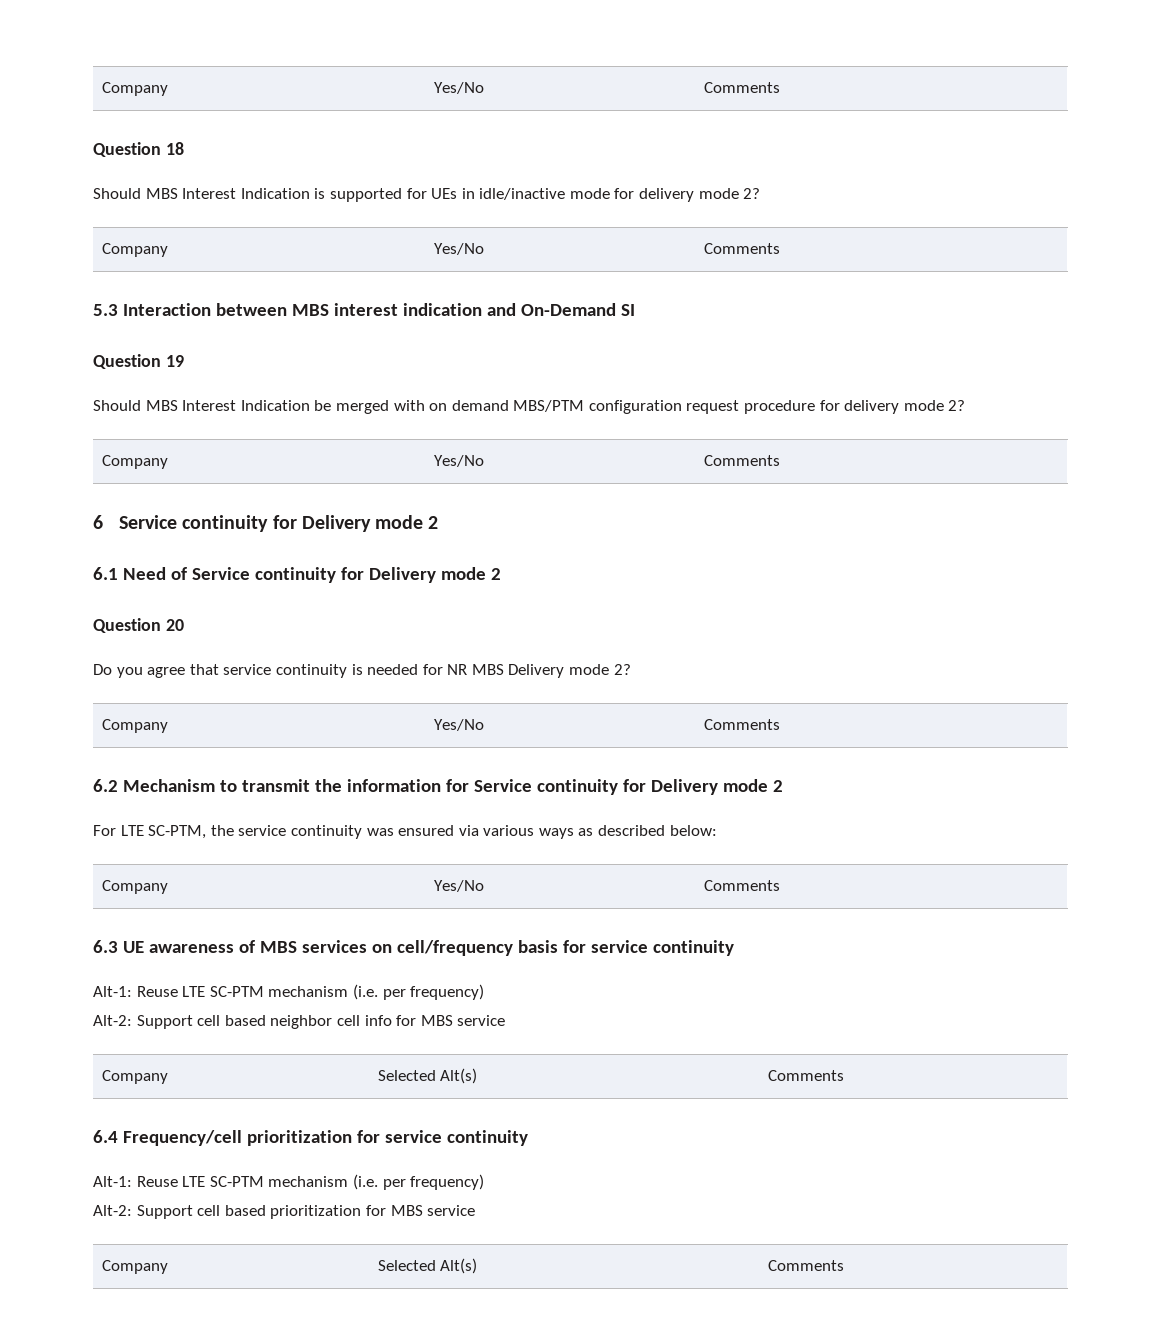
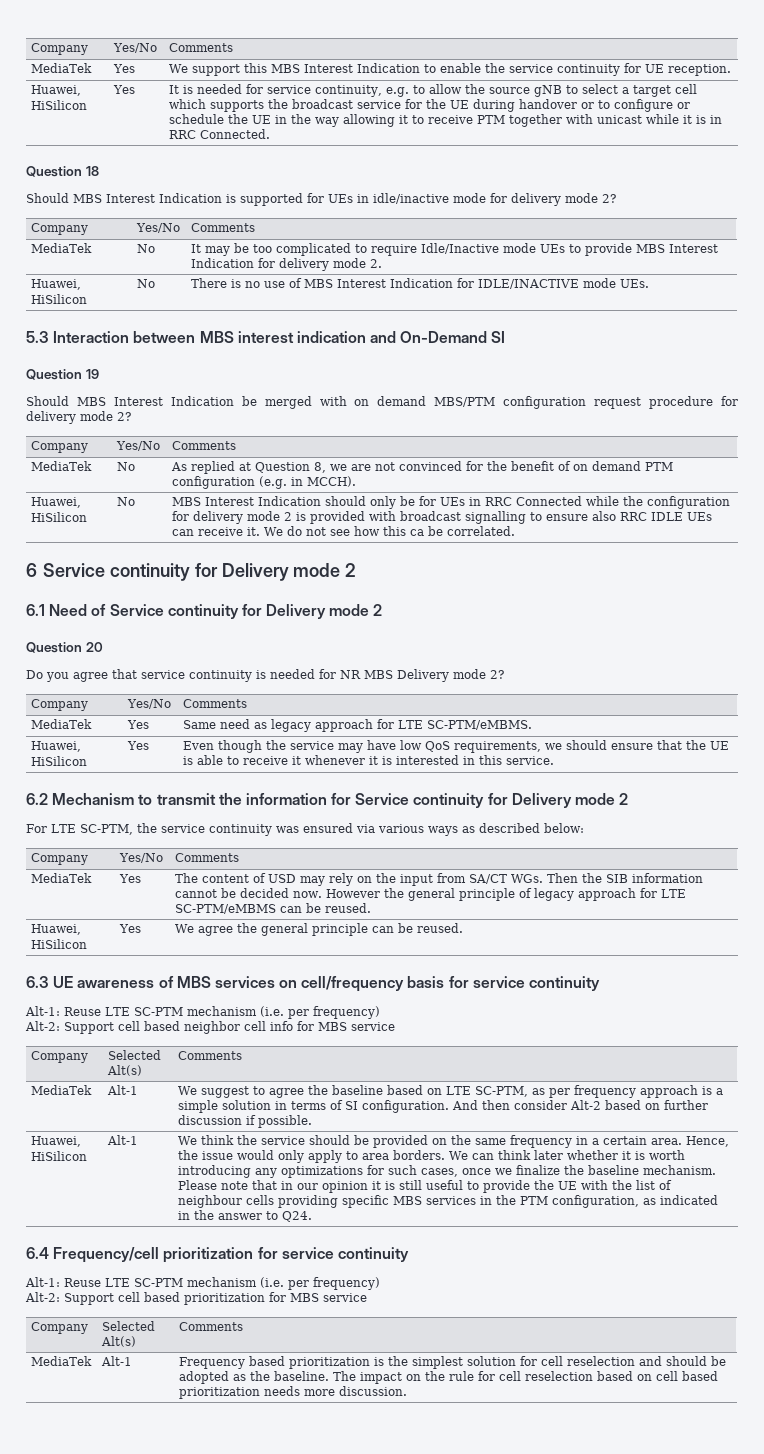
[101,82,168,96] [433,82,484,94] [703,82,780,93] Company | Yes/No | Comments -> [31,43,89,55] [113,43,158,53] [169,43,234,52] [31,63,93,73] [113,64,136,73] [169,63,732,76] [31,85,82,96] [31,100,88,110] [113,85,136,94] [169,84,698,97] [169,99,691,112] [169,114,723,127] [169,129,271,139] Company | Yes/No | Comments // MediaTek | Yes | We support this MBS Interest Indication to enable the service continuity for UE reception. // Huawei, HiSilicon | Yes | It is needed for service continuity, e.g. to allow the source gNB to select a target cell which supports the broadcast service for the UE during handover or to configure or schedule the UE in the way allowing it to receive PTM together with unicast while it is in RRC Connected.
(780, 248) none -> [31,243,93,253] [137,244,156,253] [191,243,719,256] [191,258,383,271] [31,279,82,290] [31,294,88,304] [137,279,156,288] [191,278,650,289] // MediaTek | No | It may be too complicated to require Idle/Inactive mode UEs to provide MBS Interest Indication for delivery mode 2. // Huawei, HiSilicon | No | There is no use of MBS Interest Indication for IDLE/INACTIVE mode UEs.
(780, 460) none -> [31,461,93,471] [117,462,136,471] [171,461,674,474] [172,476,357,489] [31,497,82,508] [31,512,88,522] [117,497,136,506] [172,496,731,509] [172,511,713,524] [172,526,516,536] // MediaTek | No | As replied at Question 8, we are not convinced for the benefit of on demand PTM configuration (e.g. in MCCH). // Huawei, HiSilicon | No | MBS Interest Indication should only be for UEs in RRC Connected while the configuration for delivery mode 2 is provided with broadcast signalling to ensure also RRC IDLE UEs can receive it. We do not see how this ca be correlated.
(780, 724) none -> [31,719,93,729] [127,720,150,729] [183,719,533,732] [31,741,82,752] [31,756,88,766] [127,741,150,750] [183,740,730,753] [183,755,555,765] // MediaTek | Yes | Same need as legacy approach for LTE SC-PTM/eMBMS. // Huawei, HiSilicon | Yes | Even though the service may have low QoS requirements, we should ensure that the UE is able to receive it whenever it is interested in this service.
(780, 885) none -> [31,873,93,883] [119,874,142,883] [175,873,704,886] [175,888,687,901] [175,903,372,914] [31,924,82,935] [31,939,88,949] [119,924,142,933] [175,923,464,936] // MediaTek | Yes | The content of USD may rely on the input from SA/CT WGs. Then the SIB information cannot be decided now. However the general principle of legacy approach for LTE SC-PTM/eMBMS can be reused. // Huawei, HiSilicon | Yes | We agree the general principle can be reused.
(844, 1075) none -> [31,1085,93,1095] [107,1085,139,1095] [178,1085,724,1098] [178,1100,709,1113] [178,1115,313,1128] [31,1136,82,1147] [31,1151,88,1161] [107,1135,139,1145] [178,1135,730,1148] [178,1150,686,1163] [178,1165,717,1178] [178,1180,673,1193] [178,1195,719,1208] [178,1210,313,1222] // MediaTek | Alt-1 | We suggest to agree the baseline based on LTE SC-PTM, as per frequency approach is a simple solution in terms of SI configuration. And then consider Alt-2 based on further discussion if possible. // Huawei, HiSilicon | Alt-1 | We think the service should be provided on the same frequency in a certain area. Hence, the issue would only apply to area borders. We can think later whether it is worth introducing any optimizations for such cases, once we finalize the baseline mechanism. Please note that in our opinion it is still useful to provide the UE with the list of neighbour cells providing specific MBS services in the PTM configuration, as indicated in the answer to Q24.
(844, 1265) none -> [31,1356,93,1366] [101,1356,133,1366] [179,1356,727,1369] [179,1371,719,1384] [179,1386,408,1399] // MediaTek | Alt-1 | Frequency based prioritization is the simplest solution for cell reselection and should be adopted as the baseline. The impact on the rule for cell reselection based on cell based prioritization needs more discussion.

